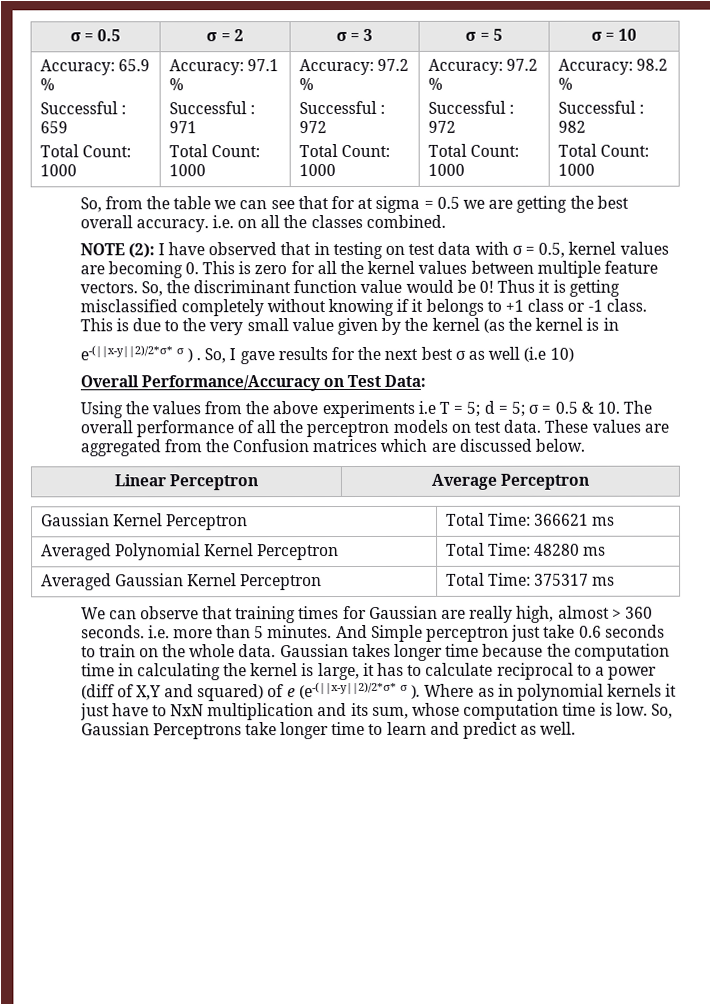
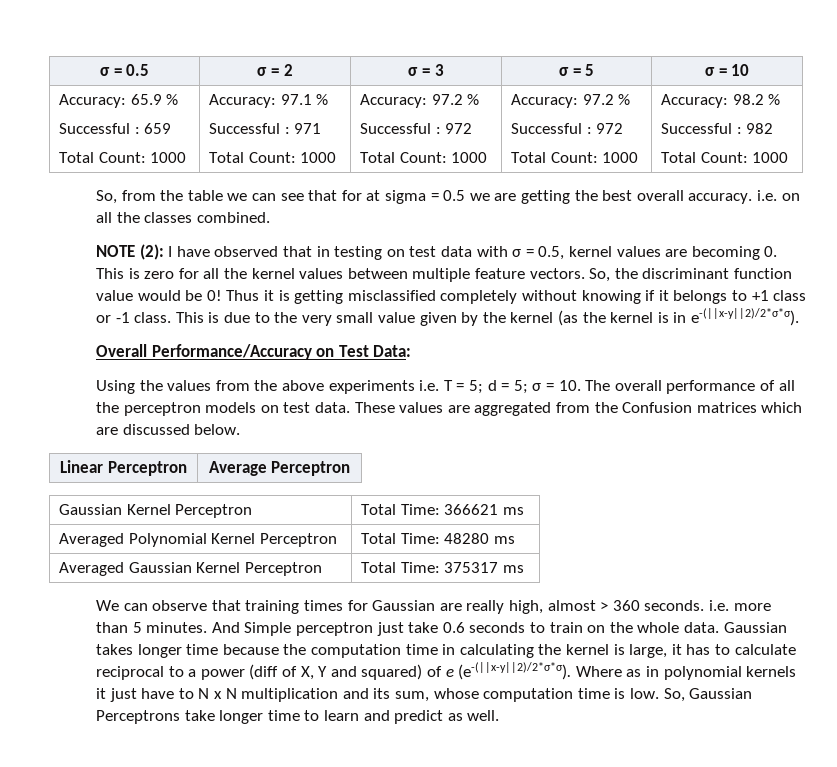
[79,345,574,365] // e-(||x-y||2)/2*σ* σ ) . So, I gave results for the next best σ as well (i.e 10) -> [690,308,799,326] e-(||x-y||2)/2*σ*σ).
[417,400,436,414] i.e -> [419,380,440,391] i.e.
[554,401,594,414] 0.5 & -> (554, 387) none
[135,685,161,701] X,Y -> [300,666,328,680] X, Y
[298,681,422,700] (e-(||x-y||2)/2*σ* σ ). -> [458,662,572,680] (e-(||x-y||2)/2*σ*σ).
[170,704,205,717] NxN -> [198,688,237,699] N x N

